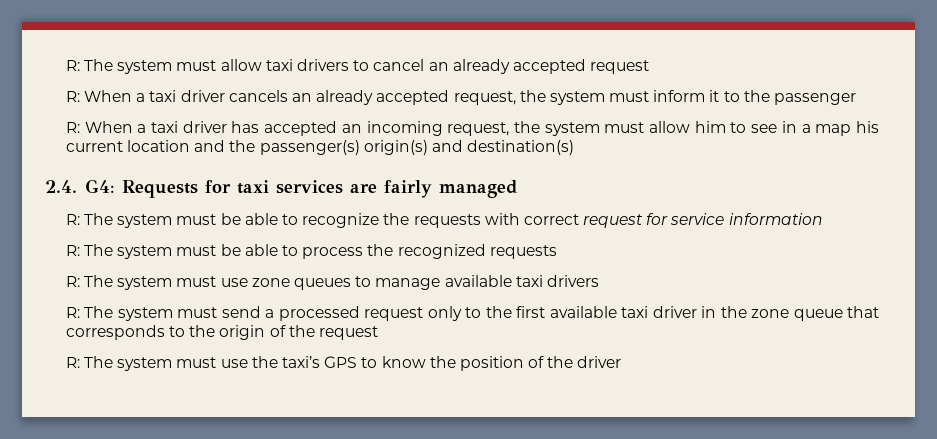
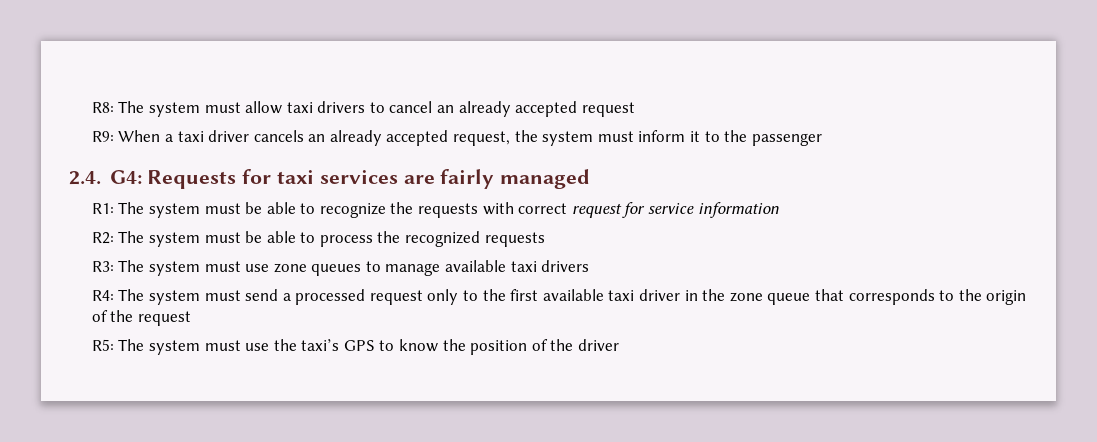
[65,60,80,71] R: -> [91,102,114,113] R8:
[65,91,80,102] R: -> [91,131,114,142] R9:
[65,121,879,136] [65,140,575,155] // R: When a taxi driver has accepted an incoming request, the system must allow him to see in a map his current location and the passenger(s) origin(s) and destination(s) -> (822, 139) none
[65,214,80,225] R: -> [91,203,114,214] R1:
[65,245,80,256] R: -> [91,232,114,244] R2:
[65,276,80,287] R: -> [91,261,114,272] R3:
[65,307,80,318] R: -> [91,290,114,301] R4:
[65,357,80,368] R: -> [91,339,114,351] R5:

